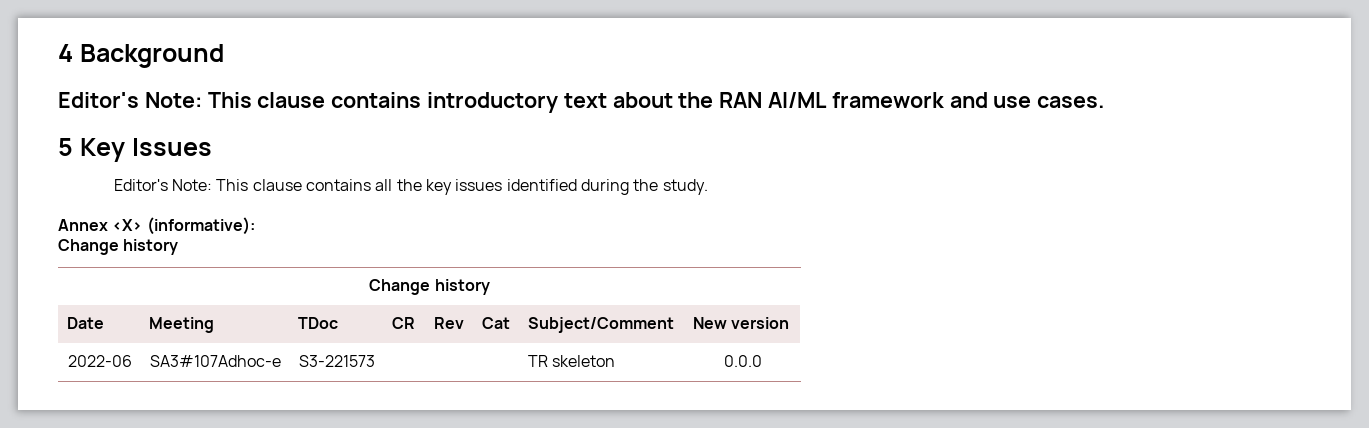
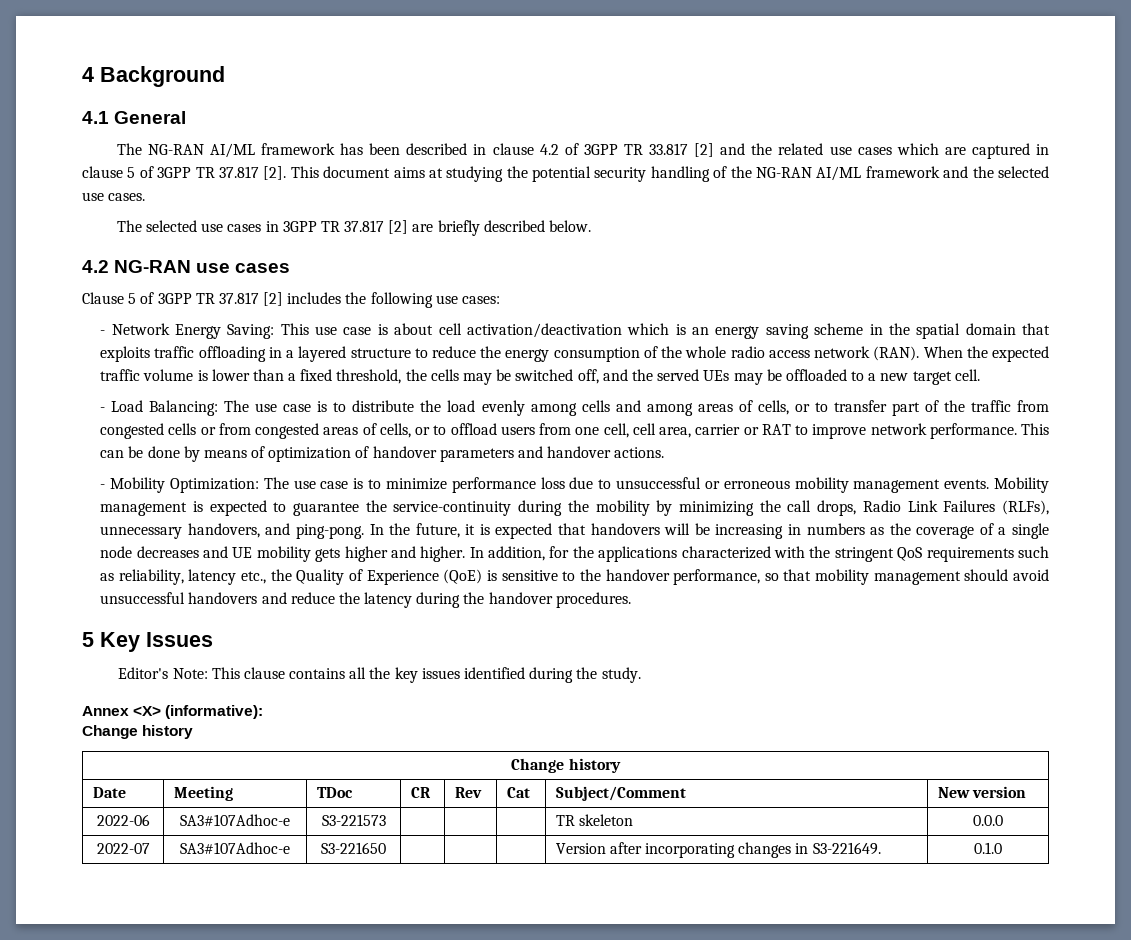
[58,92,763,113] Editor's Note: This clause contains introductory text about the RAN -> [82,111,187,124] [116,143,1049,159] [82,166,813,182] 4.1 General // The NG-RAN AI/ML framework has been described in clause 4.2 of 3GPP TR 33.817 [2] and the related use cases which are captured in clause 5 of 3GPP TR 37.817 [2]. This document aims at studying the potential security handling of the NG-RAN
(988, 100) none -> [972,166,1050,178] the selected
(1106, 102) none -> [116,220,592,236] [82,260,291,273] [82,292,501,308] [100,323,1051,339] [100,346,1049,362] [100,369,980,385] [100,400,1050,416] [100,423,1049,439] [100,446,665,462] [100,477,1050,493] [100,500,1049,516] [100,523,1049,539] [100,546,1050,562] [100,569,1050,585] [100,592,631,608] // The selected use cases in 3GPP TR 37.817 [2] are briefly described below. // 4.2 NG-RAN use cases // Clause 5 of 3GPP TR 37.817 [2] includes the following use cases: // - Network Energy Saving: This use case is about cell activation/deactivation which is an energy saving scheme in the spatial domain that exploits traffic offloading in a layered structure to reduce the energy consumption of the whole radio access network (RAN). When the expected traffic volume is lower than a fixed threshold, the cells may be switched off, and the served UEs may be offloaded to a new target cell. // - Load Balancing: The use case is to distribute the load evenly among cells and among areas of cells, or to transfer part of the traffic from congested cells or from congested areas of cells, or to offload users from one cell, cell area, carrier or RAT to improve network performance. This can be done by means of optimization of handover parameters and handover actions. // - Mobility Optimization: The use case is to minimize performance loss due to unsuccessful or erroneous mobility management events. Mobility management is expected to guarantee the service-continuity during the mobility by minimizing the call drops, Radio Link Failures (RLFs), unnecessary handovers, and ping-pong. In the future, it is expected that handovers will be increasing in numbers as the coverage of a single node decreases and UE mobility gets higher and higher. In addition, for the applications characterized with the stringent QoS requirements such as reliability, latency etc., the Quality of Experience (QoE) is sensitive to the handover performance, so that mobility management should avoid unsuccessful handovers and reduce the latency during the handover procedures.
(762, 361) none -> [96,843,150,854] [180,842,290,854] [321,842,386,854] [555,842,881,858] [974,842,1002,854] // 2022-07 | SA3#107Adhoc-e | S3-221650 | | | | Version after incorporating changes in S3-221649. | 0.1.0

